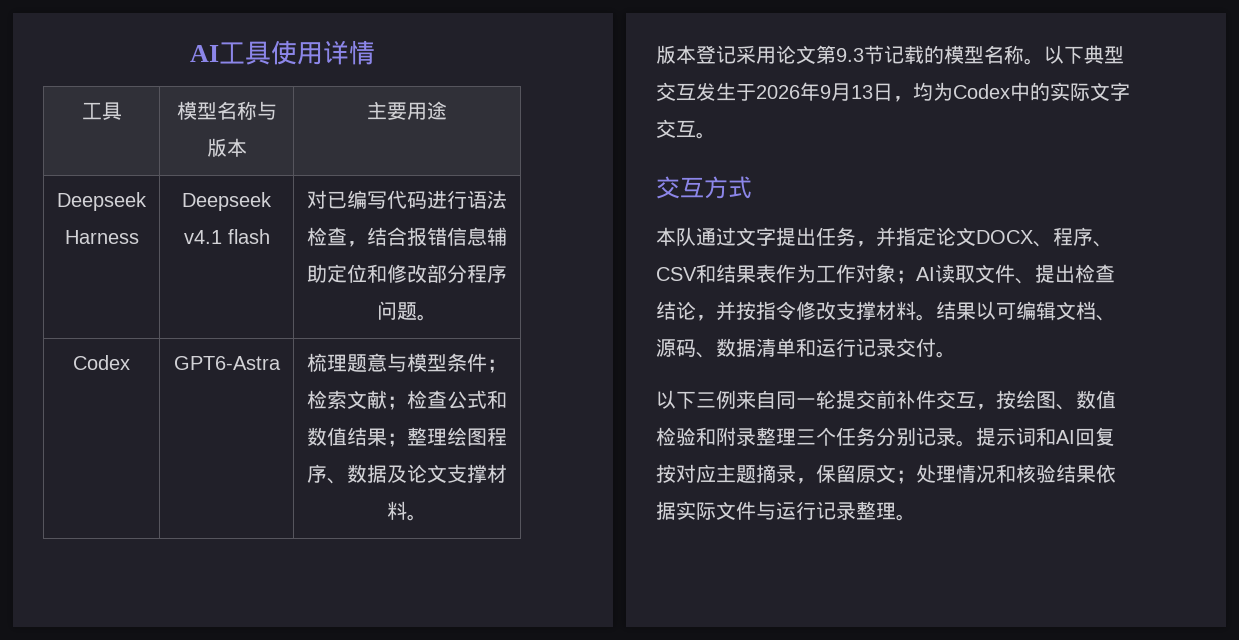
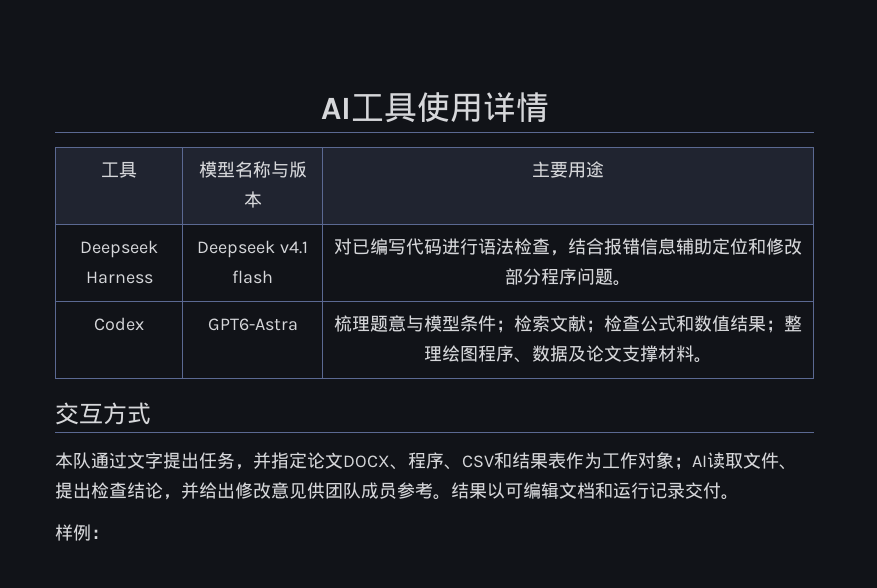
[656,45,1124,65] [656,82,1130,102] [656,119,716,139] // 版本登记采用论文第9.3节记载的模型名称。以下典型交互发生于2026年9月13日，均为Codex中的实际文字交互。 -> (712, 360) none
[736,301,916,320] 按指令修改支撑材料 -> [199,482,433,499] 给出修改意见供团队成员参考
[1096,315,1116,321] [656,338,796,358] 、源码、数据清单 -> (595, 490) none
[656,390,1116,410] [656,427,1115,447] [656,464,1116,484] [656,501,916,521] 以下三例来自同一轮提交前补件交互，按绘图、数值检验和附录整理三个任务分别记录。提示词和AI回复按对应主题摘录，保留原文；处理情况和核验结果依据实际文件与运行记录整理。 -> [55,524,109,541] 样例：

